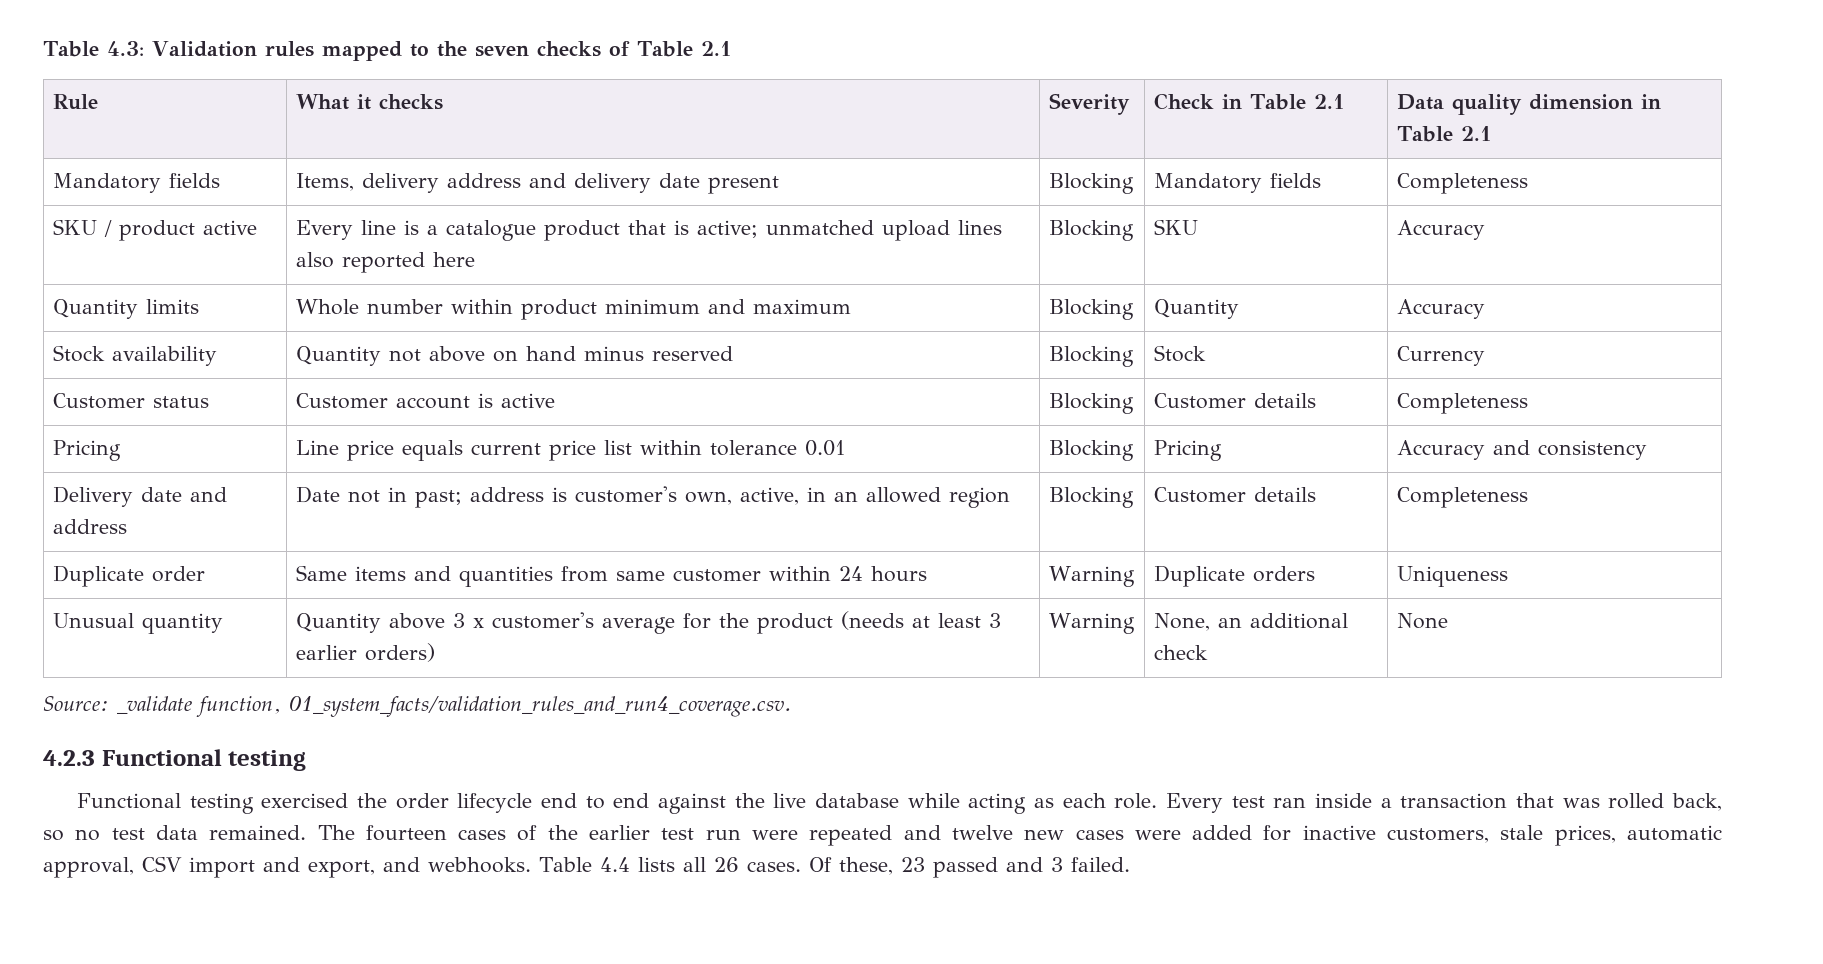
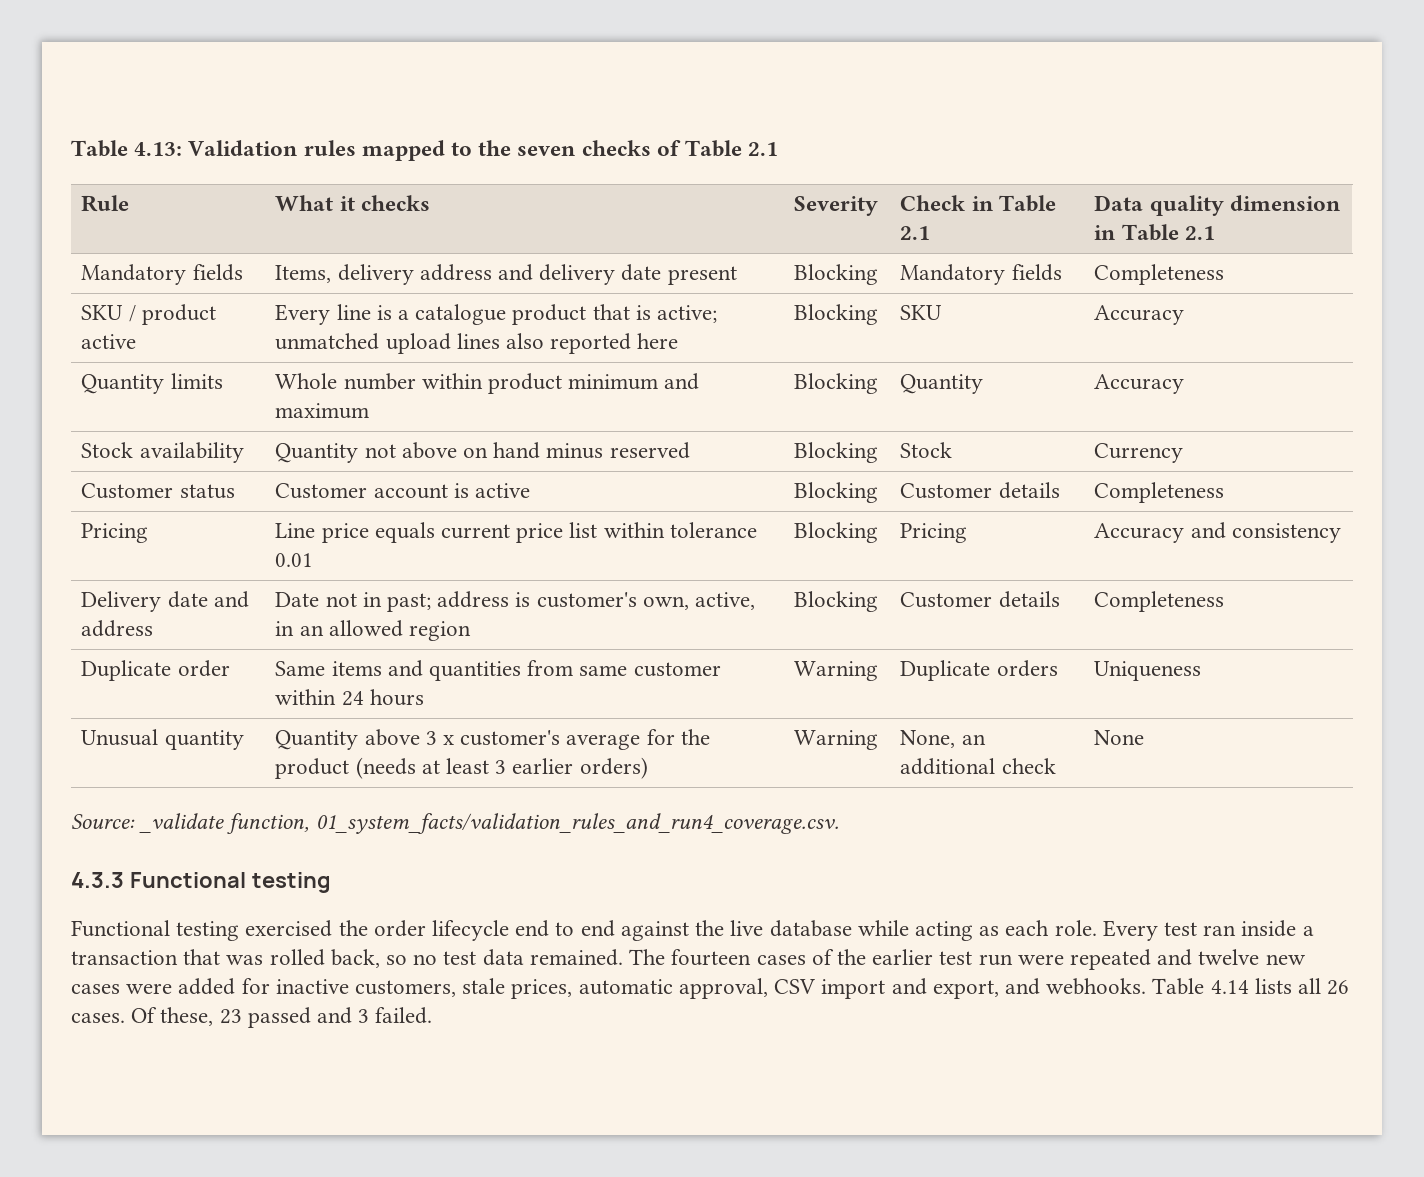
[43,41,144,57] Table 4.3: -> [71,140,183,157] Table 4.13:
[43,750,95,766] 4.2.3 -> [71,872,124,888] 4.3.3
[599,857,630,872] 4.4 -> [1210,980,1249,994] 4.14

